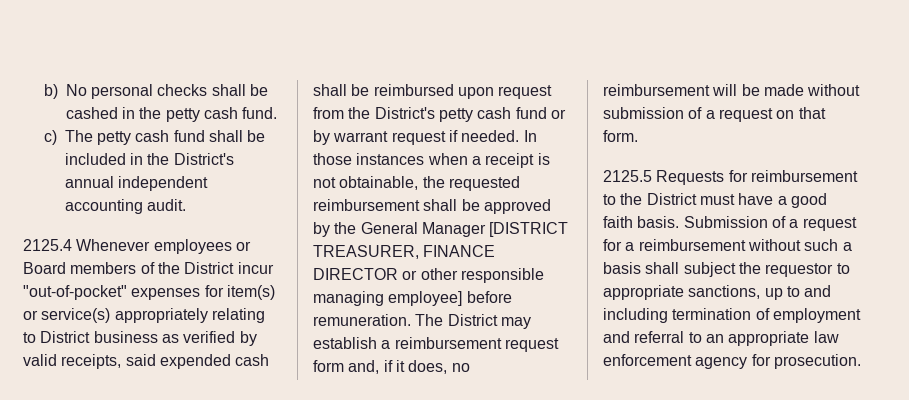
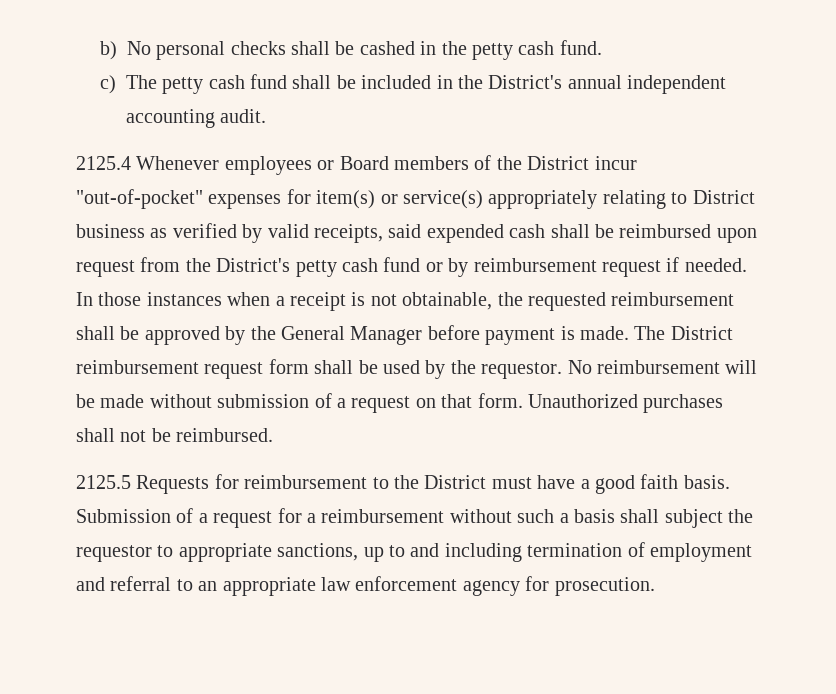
[333,131,389,142] warrant -> [473,258,597,272] reimbursement
[489,222,569,237] [313,245,496,259] [313,268,544,283] [313,291,512,306] [313,314,531,329] [313,337,559,352] [313,360,470,374] [DISTRICT TREASURER, FINANCE DIRECTOR or other responsible managing employee] before remuneration. The District may establish a reimbursement request form and, if it does, no -> [427,325,733,345] [76,359,592,379] before payment is made. The District reimbursement request form shall be used by the requestor. No
(638, 136) none -> [527,394,724,413] [76,428,274,442] Unauthorized purchases shall not be reimbursed.

